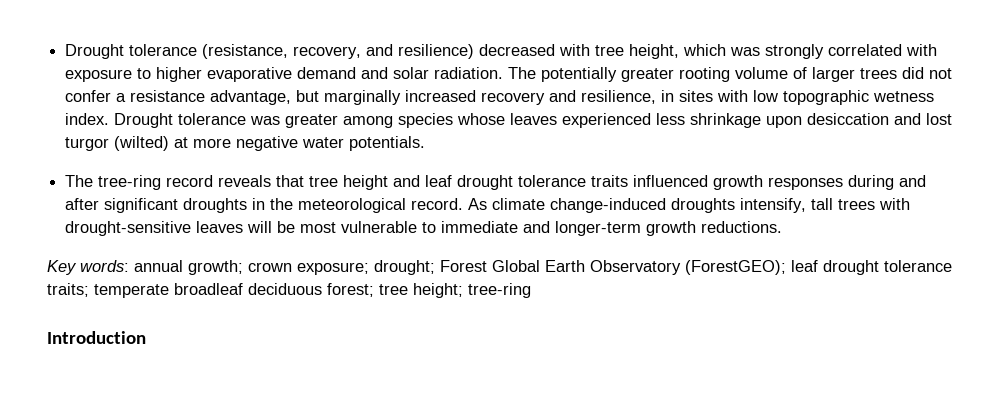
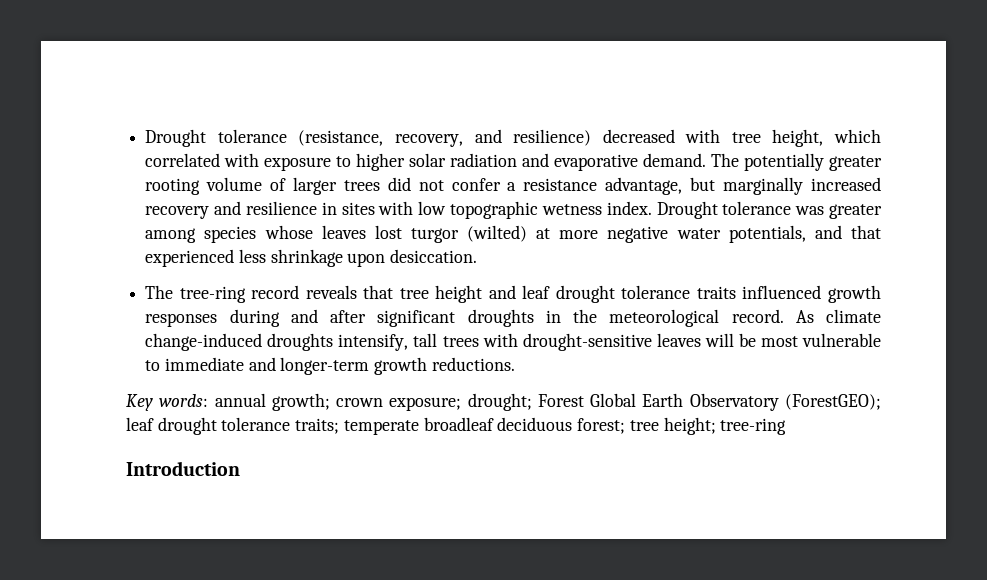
[730,44,825,59] was strongly -> (882, 136) none
[207,67,504,82] evaporative demand and solar radiation. -> [409,153,707,171] solar radiation and evaporative demand.
[581,90,657,104] resilience, -> [245,201,317,215] resilience
[562,113,922,128] experienced less shrinkage upon desiccation and -> (366, 232) none
[349,136,426,151] potentials. -> [728,225,881,243] [145,249,478,267] potentials, and that experienced less shrinkage upon desiccation.

